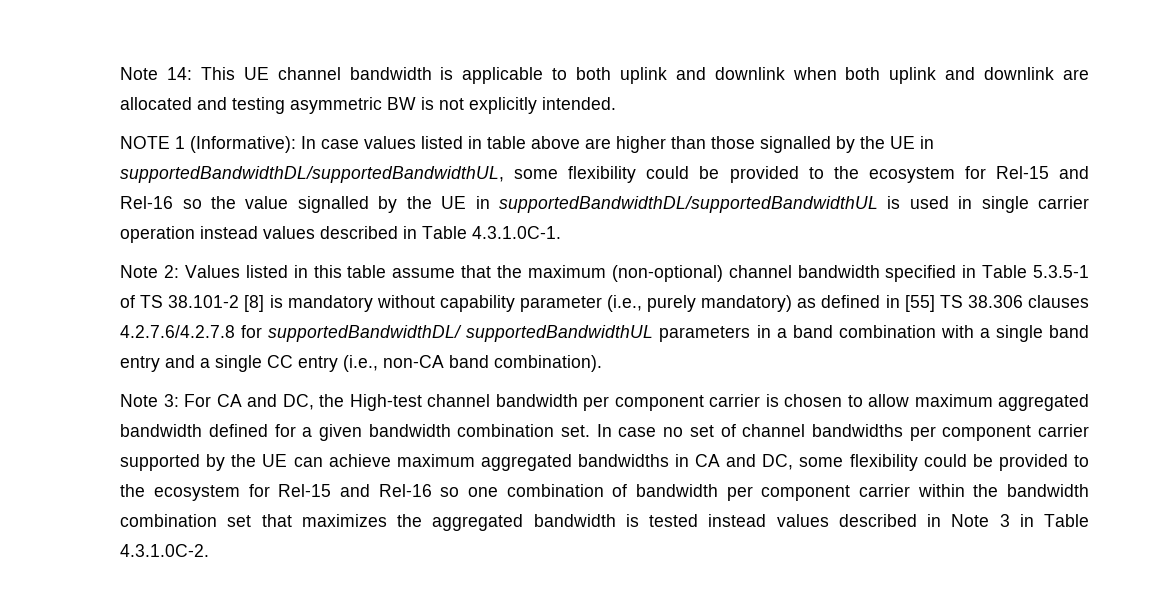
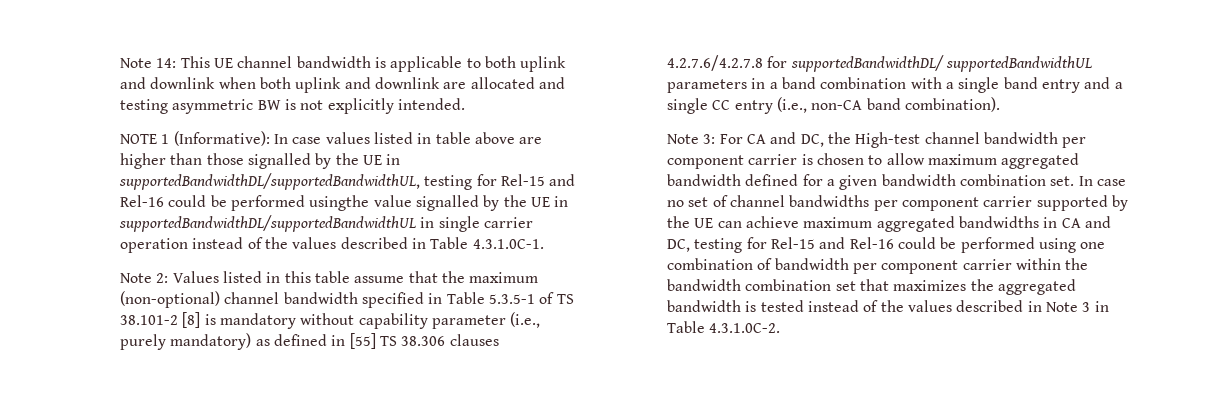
[514,166,1090,183] [120,196,236,209] some flexibility could be provided to the ecosystem for Rel-15 and Rel-16 so the -> [424,174,576,190] [120,195,370,211] testing for Rel-15 and Rel-16 could be performed usingthe
[887,196,949,209] is used -> (417, 223) none
(259, 232) none -> [247,237,288,249] of the
[799,454,1090,471] [120,484,460,501] some flexibility could be provided to the ecosystem for Rel-15 and Rel-16 so -> [694,237,1076,253] testing for Rel-15 and Rel-16 could be performed using
(767, 520) none -> [863,300,904,312] of the

